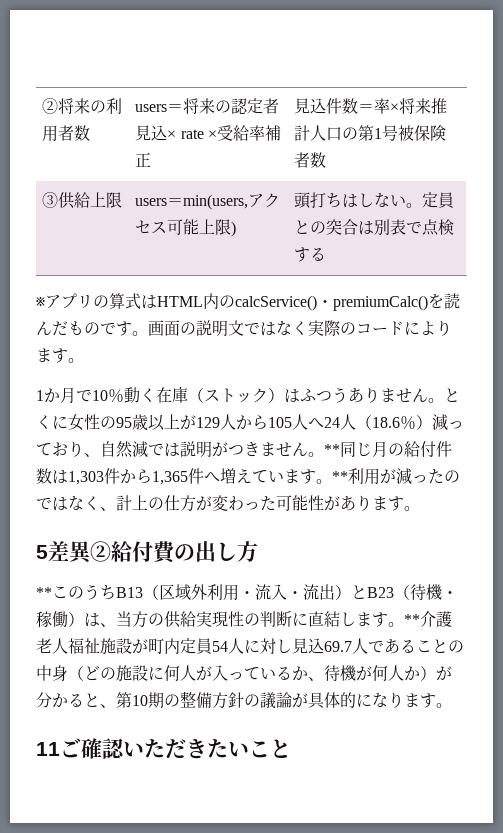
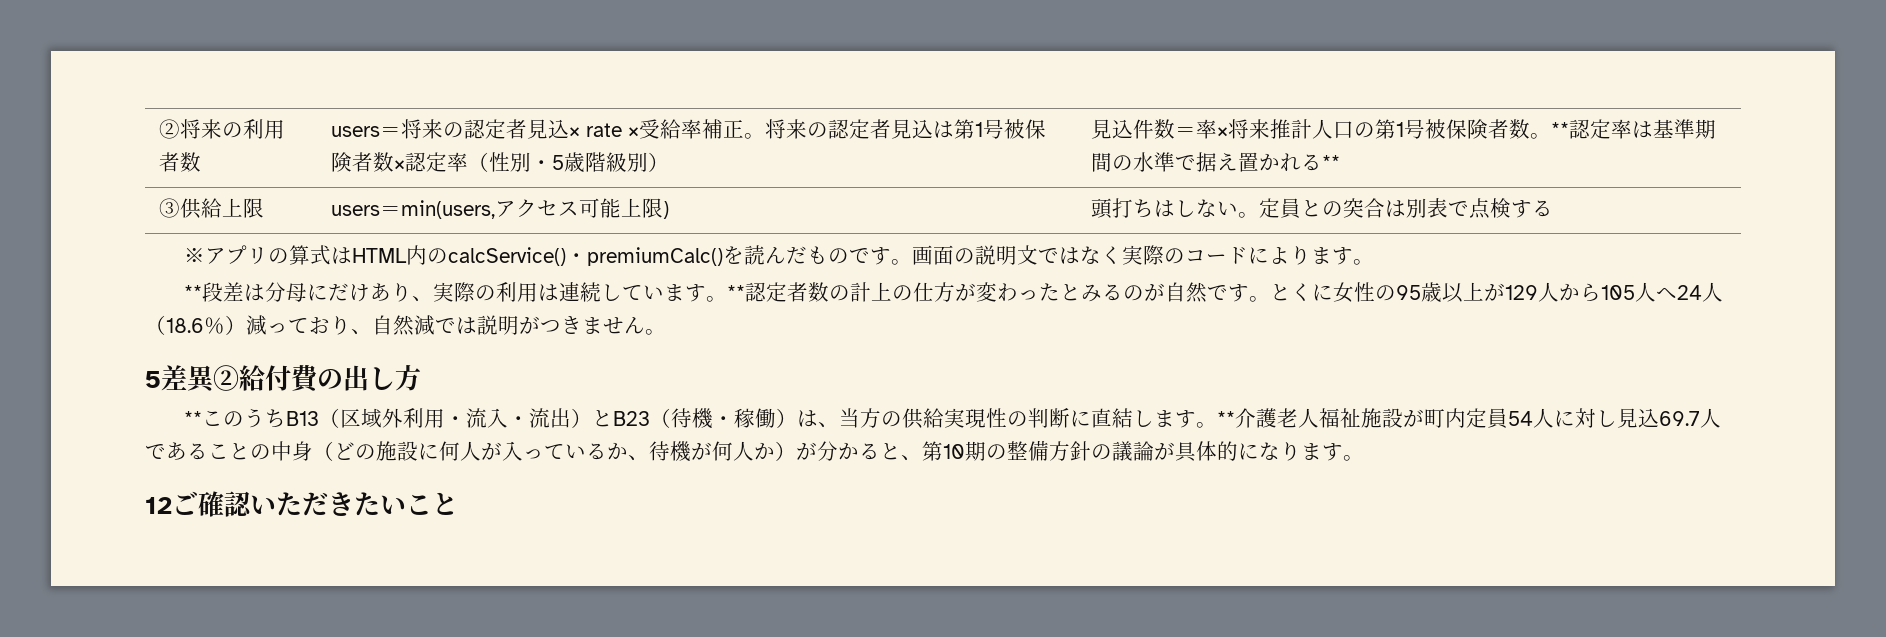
(152, 159) none -> [743,119,1046,139] [330,152,669,173] 。将来の認定者見込は第1号被保険者数×認定率（性別・5歳階級別）
(327, 160) none -> [1529,119,1716,139] [1090,152,1340,172] 。**認定率は基準期間の水準で据え置かれる**
[36,386,428,403] 1か月で10％動く在庫（ストック）はふつうありません -> [183,282,1249,303] **段差は分母にだけあり、実際の利用は連続しています。**認定者数の計上の仕方が変わったとみるのが自然です
[324,441,452,458] [36,468,460,485] [36,495,420,512] **同じ月の給付件数は1,303件から1,365件へ増えています。**利用が減ったのではなく、計上の仕方が変わった可能性があります。 -> (666, 332) none
[36,742,60,756] 11 -> [145,497,172,514] 12

